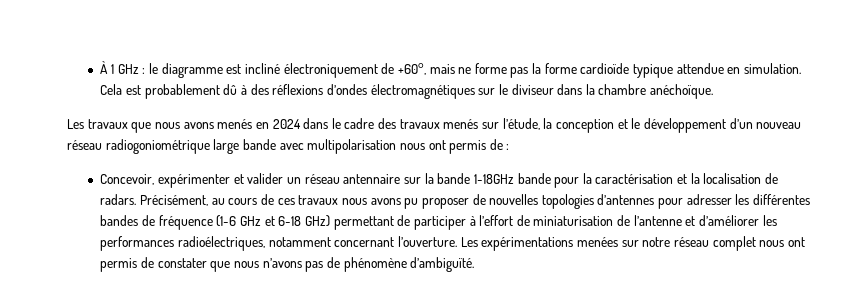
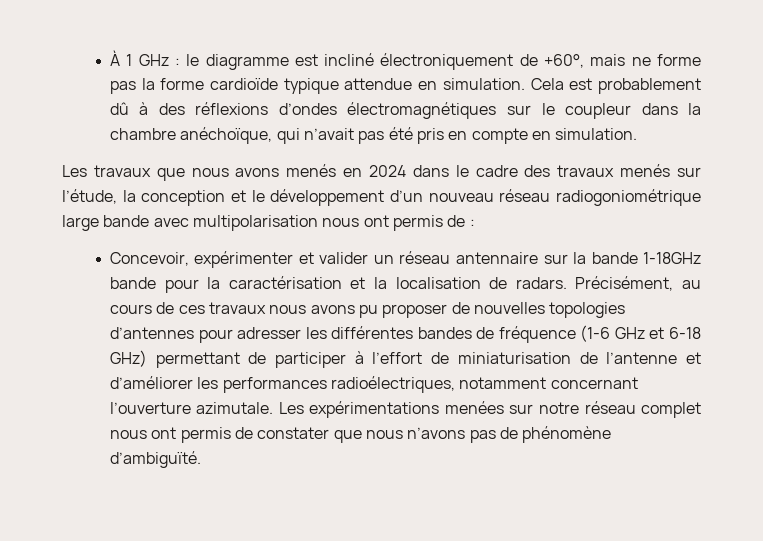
[511,84,554,95] diviseur -> [564,103,631,119] coupleur
[650,84,714,99] anéchoïque. -> [180,127,638,144] anéchoïque, qui n’avait pas été pris en compte en simulation.
[397,236,457,247] l’ouverture. -> [109,402,274,414] l’ouverture azimutale.

